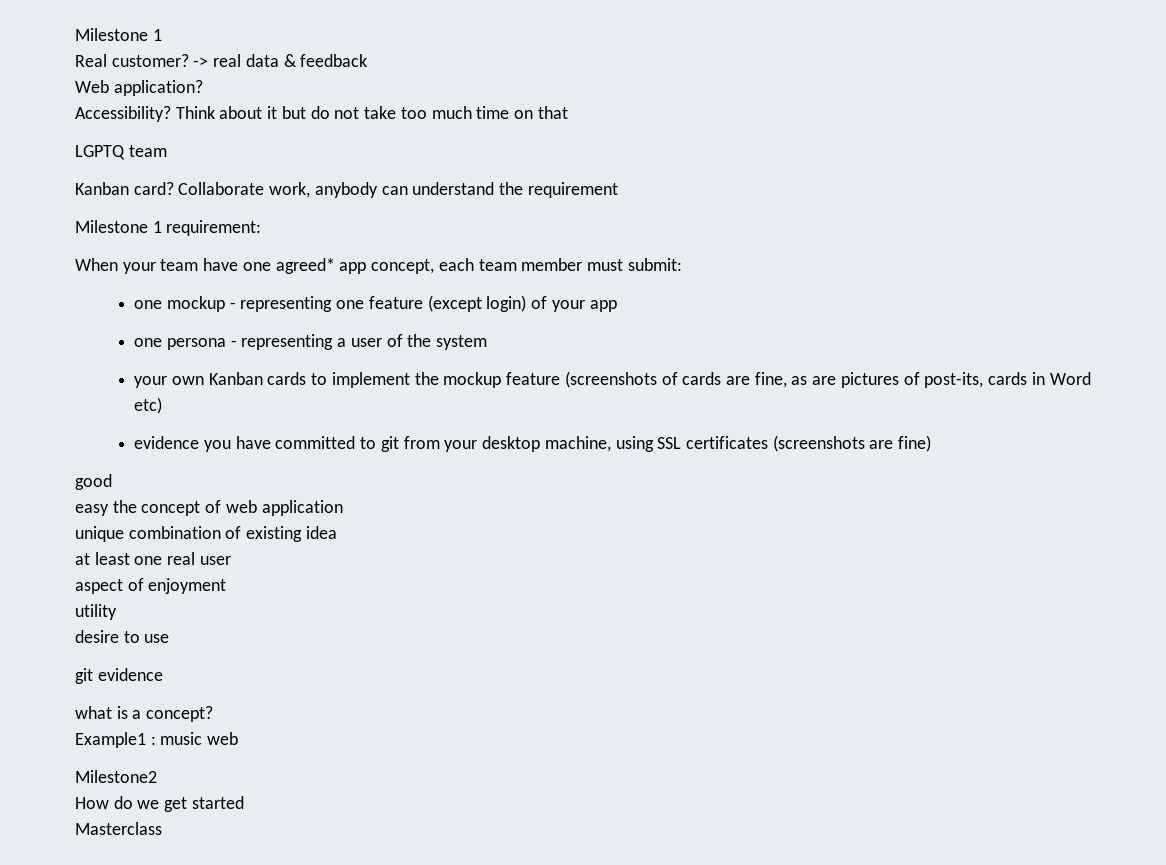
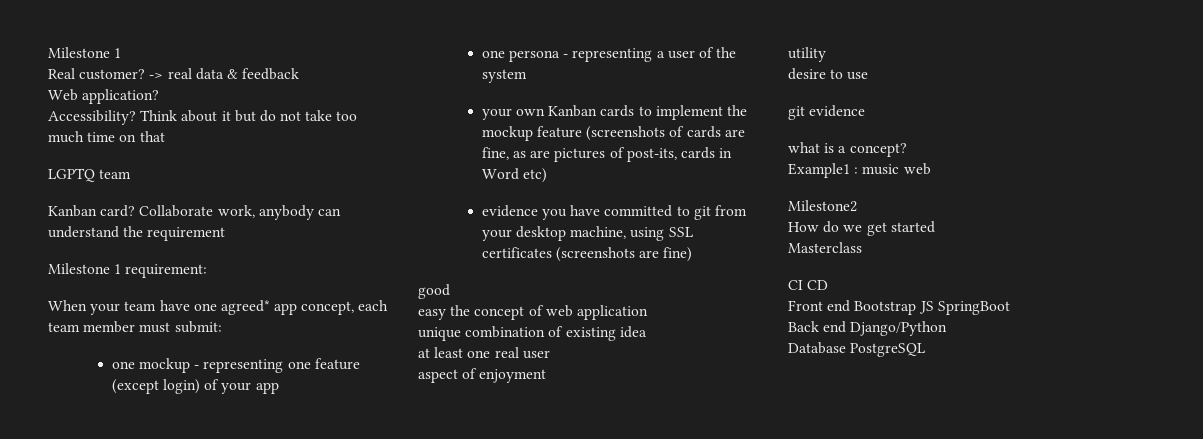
(162, 828) none -> [788,280,829,290] [788,300,1010,315] [788,321,948,336] [788,342,926,357] // CI CD // Front end Bootstrap JS SpringBoot // Back end Django/Python // Database PostgreSQL

